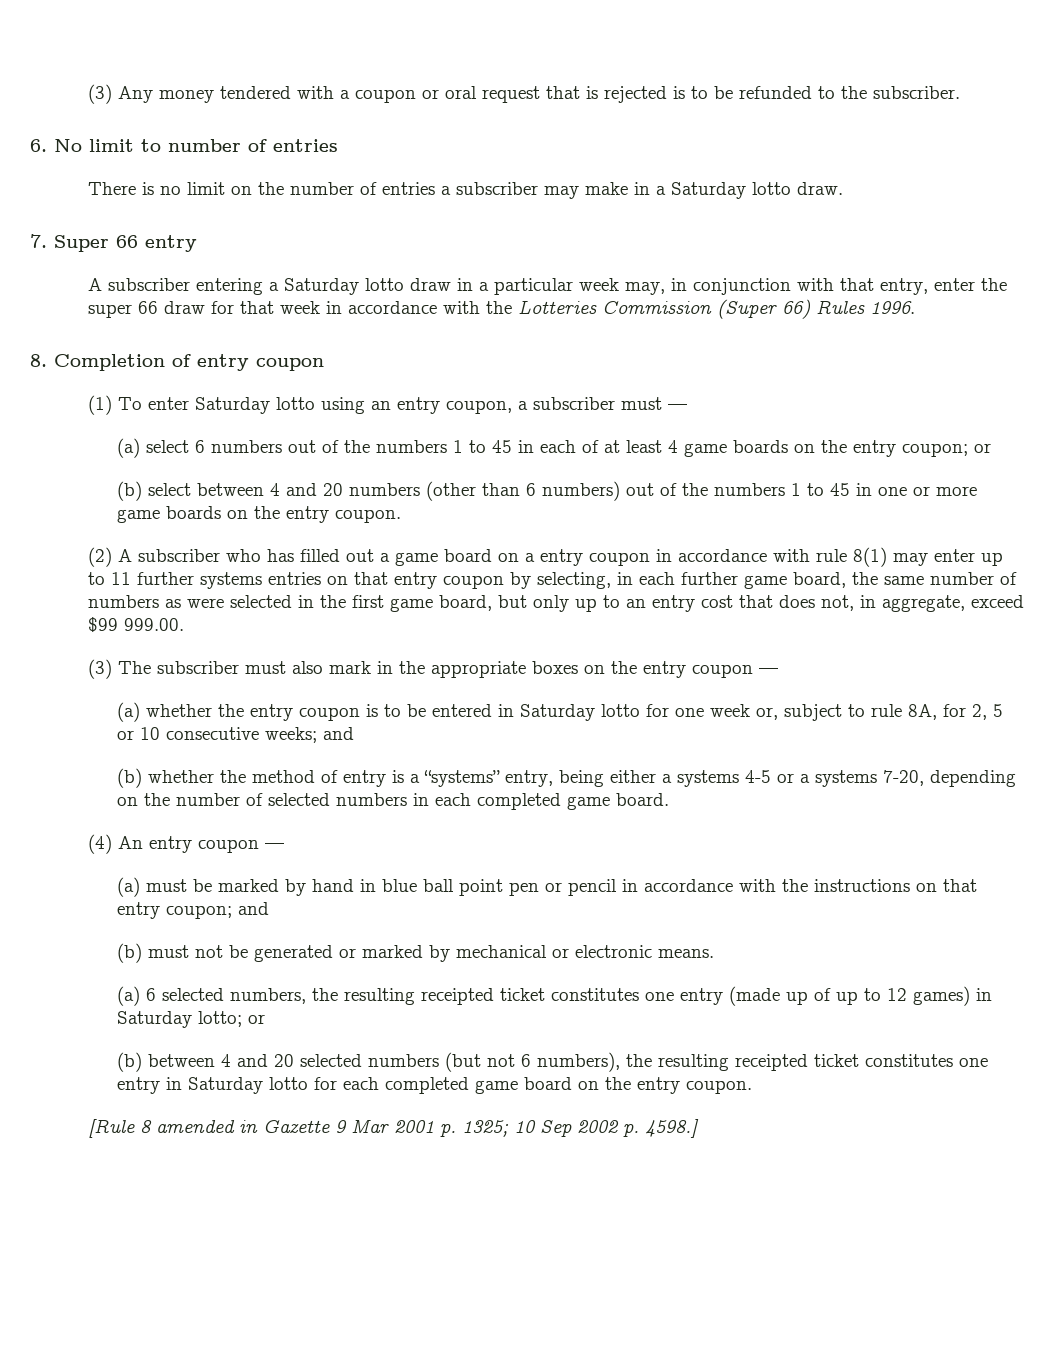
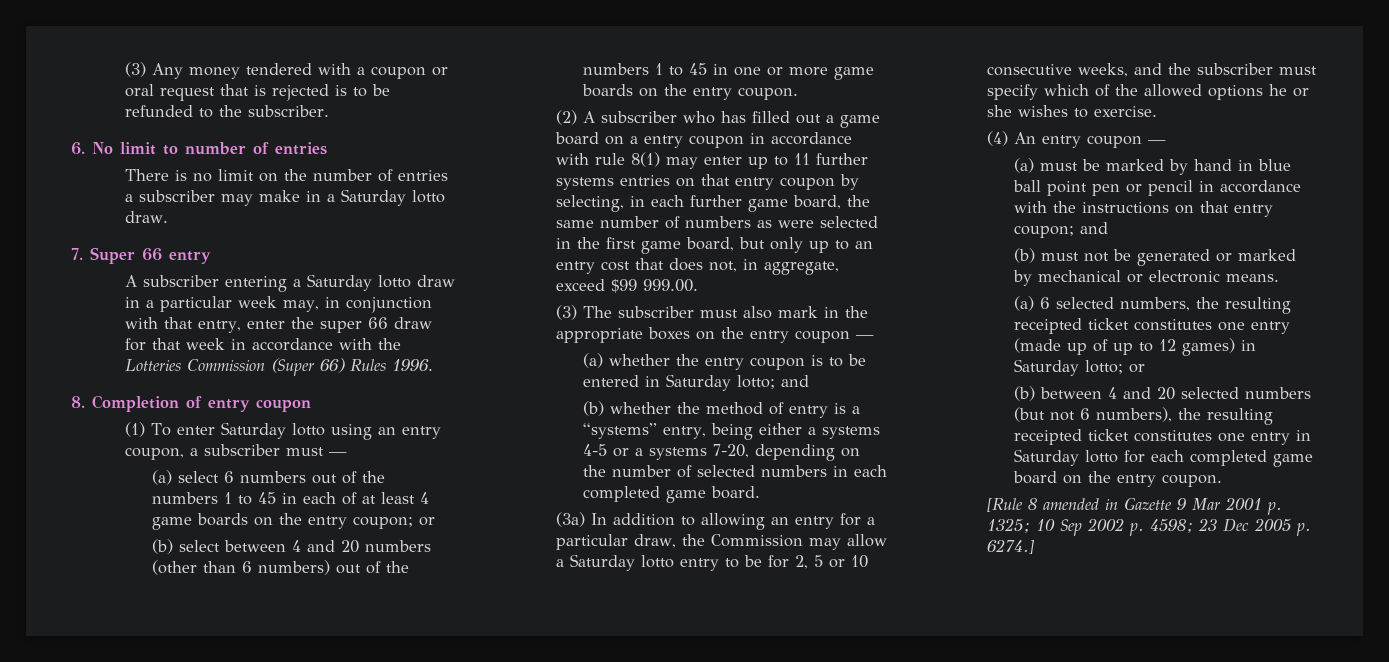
[600,704,1003,721] [116,727,317,743] lotto for one week or, subject to rule 8A, for 2, 5 or 10 consecutive weeks; -> [736,375,775,389] lotto;
(669, 799) none -> [555,512,875,530] [555,534,887,550] [555,554,868,571] [986,63,1317,77] [986,84,1309,100] [986,105,1157,118] // (3a) In addition to allowing an entry for a particular draw, the Commission may allow a Saturday lotto entry to be for 2, 5 or 10 consecutive weeks, and the subscriber must specify which of the allowed options he or she wishes to exercise.
[644,1119,699,1138] 4598.] -> [1149,518,1311,536] [986,539,1035,554] 4598; 23 Dec 2005 p. 6274.]

